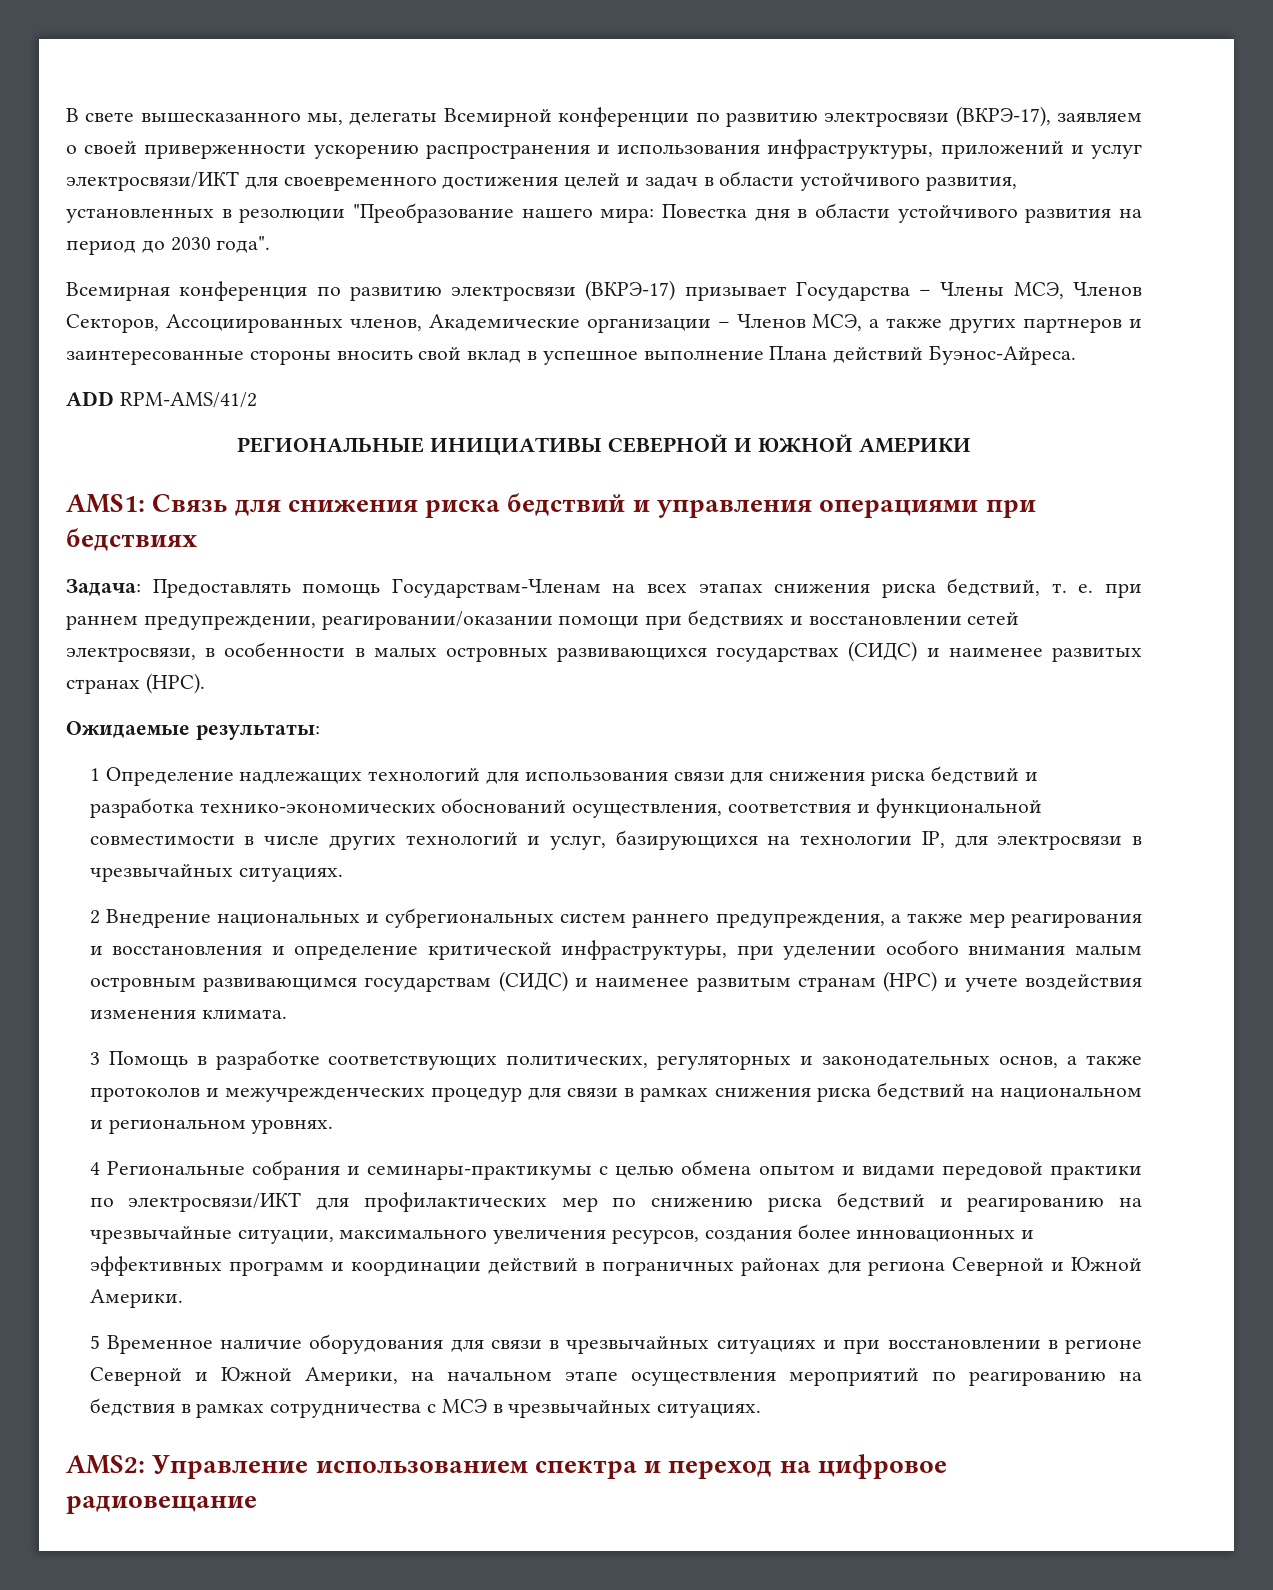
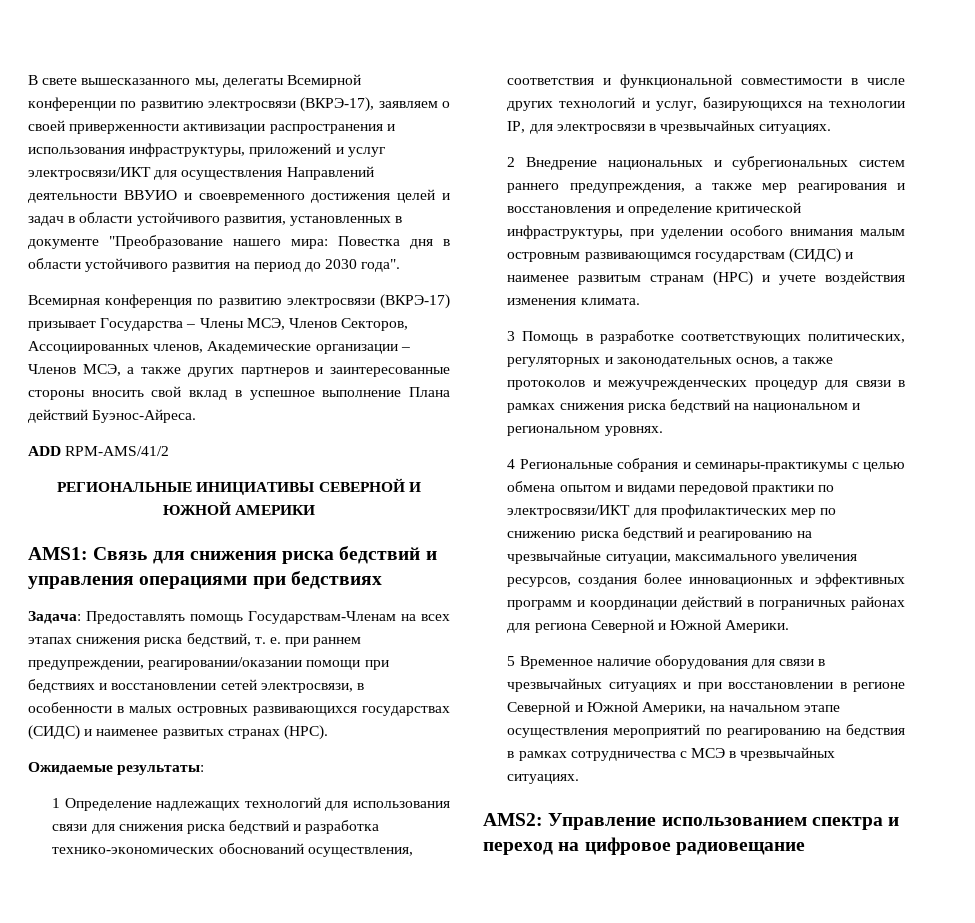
[313,144,419,159] ускорению -> [183,124,266,134] активизации
(278, 182) none -> [181,166,374,180] [28,190,192,203] осуществления Направлений деятельности ВВУИО и
[239,208,346,223] резолюции -> [28,239,99,249] документе

